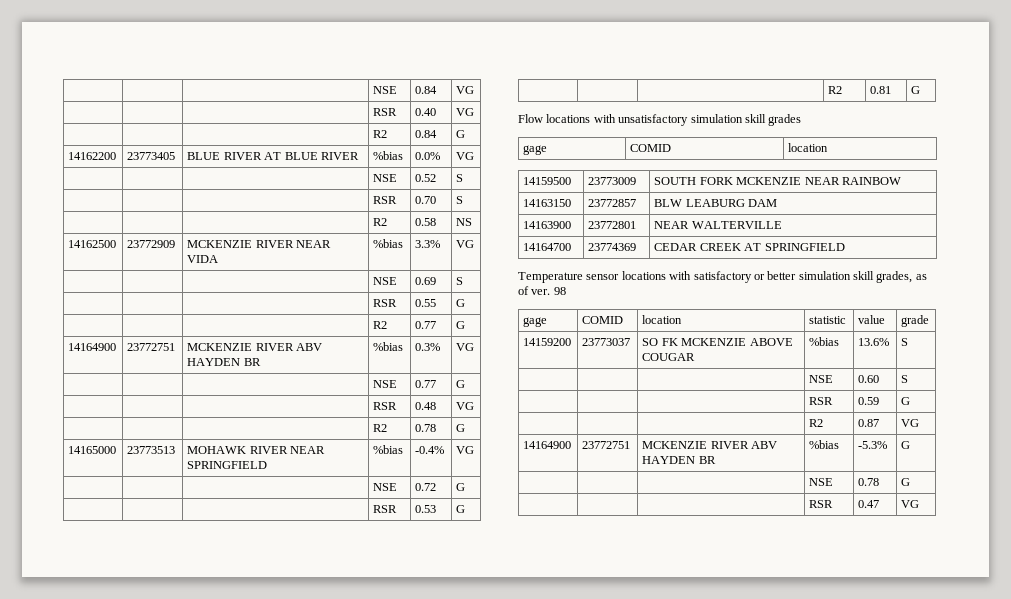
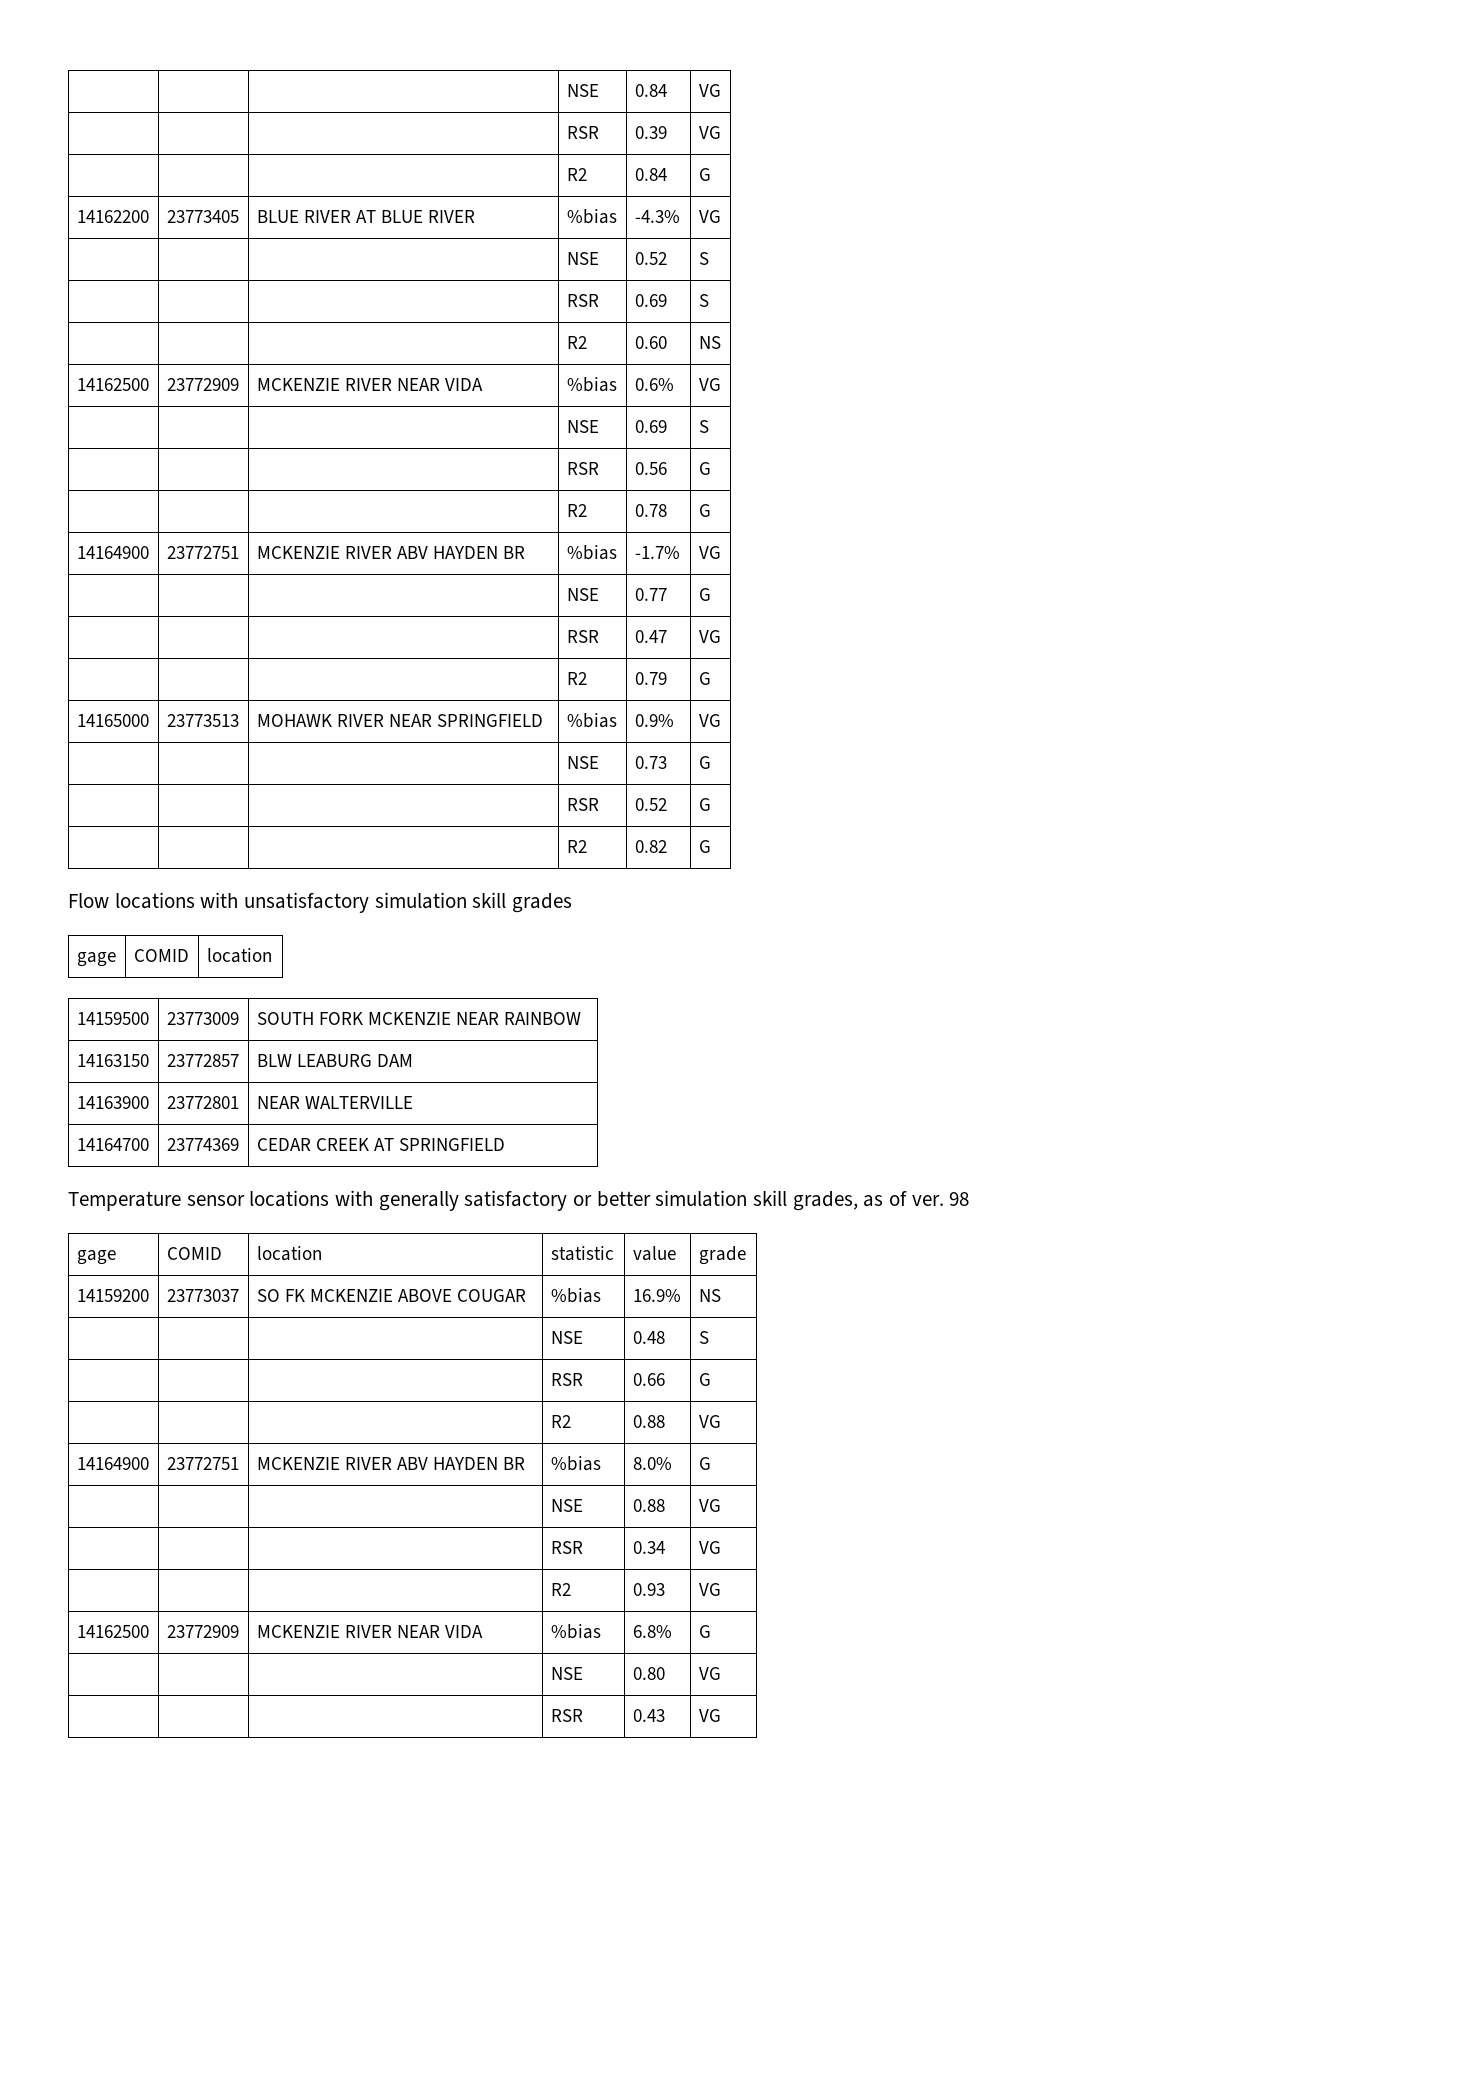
[415,108,437,116] 0.40 -> [634,126,667,139] 0.39
[415,152,441,160] 0.0% -> [634,210,680,223] -4.3%
[415,196,437,204] 0.70 -> [634,294,667,307] 0.69
[415,218,437,226] 0.58 -> [634,336,667,349] 0.60
[415,240,441,248] 3.3% -> [634,378,674,391] 0.6%
[415,299,437,307] [456,299,466,307] [373,321,388,329] [415,321,437,329] 0.55 | G // | | | R2 | 0.77 -> [634,462,667,475] [698,462,711,475] [566,504,587,517] [634,504,667,517] 0.56 | G // | | | R2 | 0.78
[415,343,441,351] 0.3% -> [634,546,680,559] -1.7%
[415,402,437,410] [456,402,475,410] [373,424,388,432] [415,424,437,432] 0.48 | VG // | | | R2 | 0.78 -> [634,630,667,643] [698,630,721,643] [566,672,587,685] [634,672,667,685] 0.47 | VG // | | | R2 | 0.79
[415,446,445,454] [456,446,475,454] [373,483,398,491] [415,483,437,491] [456,483,466,491] [373,505,398,513] [415,505,437,513] [456,505,466,513] [828,86,843,94] [870,86,892,94] -0.4% | VG // | | | NSE | 0.72 | G // | | | RSR | 0.53 | G // | | | R2 | 0.81 -> [634,714,674,727] [698,714,721,727] [566,756,599,769] [634,756,667,769] [698,756,711,769] [566,798,599,811] [634,798,667,811] [698,798,711,811] [566,840,587,853] [634,840,667,853] 0.9% | VG // | | | NSE | 0.73 | G // | | | RSR | 0.52 | G // | | | R2 | 0.82
(692, 275) none -> [378,1191,459,1211] generally
[858,338,890,346] [901,338,909,346] [809,375,834,383] [858,375,880,383] [901,375,909,383] [809,397,834,405] [858,397,880,405] [901,397,911,405] [809,419,824,427] [858,419,880,427] 13.6% | S // | | | NSE | 0.60 | S // | | | RSR | 0.59 | G // | | | R2 | 0.87 -> [632,1289,681,1302] [698,1289,721,1302] [550,1331,583,1344] [632,1331,665,1344] [698,1331,709,1344] [550,1373,583,1386] [632,1373,665,1386] [698,1373,711,1386] [550,1415,571,1428] [632,1415,665,1428] 16.9% | NS // | | | NSE | 0.48 | S // | | | RSR | 0.66 | G // | | | R2 | 0.88
[858,441,888,449] [901,441,911,449] [809,478,834,486] [858,478,880,486] [901,478,911,486] [809,500,834,508] [858,500,880,508] -5.3% | G // | | | NSE | 0.78 | G // | | | RSR | 0.47 -> [632,1457,672,1470] [698,1457,711,1470] [550,1499,583,1512] [632,1499,665,1512] [698,1499,721,1512] [550,1541,583,1554] [632,1541,665,1554] [698,1541,721,1554] [550,1583,571,1596] [632,1583,665,1596] [698,1583,721,1596] [76,1625,149,1638] [166,1625,239,1638] [256,1625,484,1638] [550,1624,601,1639] [632,1625,672,1638] [698,1625,711,1638] [550,1667,583,1680] [632,1667,665,1680] [698,1667,721,1680] [550,1709,583,1722] [632,1709,665,1722] 8.0% | G // | | | NSE | 0.88 | VG // | | | RSR | 0.34 | VG // | | | R2 | 0.93 | VG // 14162500 | 23772909 | MCKENZIE RIVER NEAR VIDA | %bias | 6.8% | G // | | | NSE | 0.80 | VG // | | | RSR | 0.43

